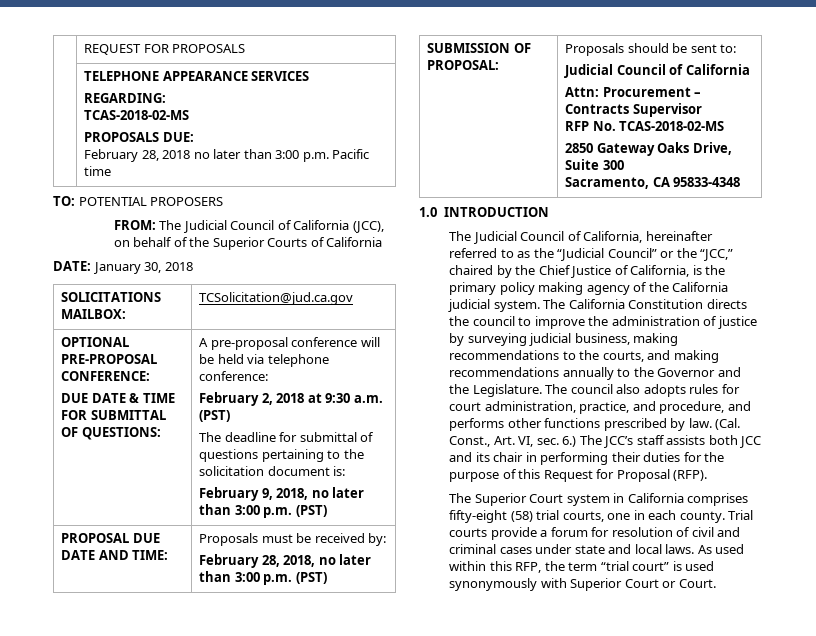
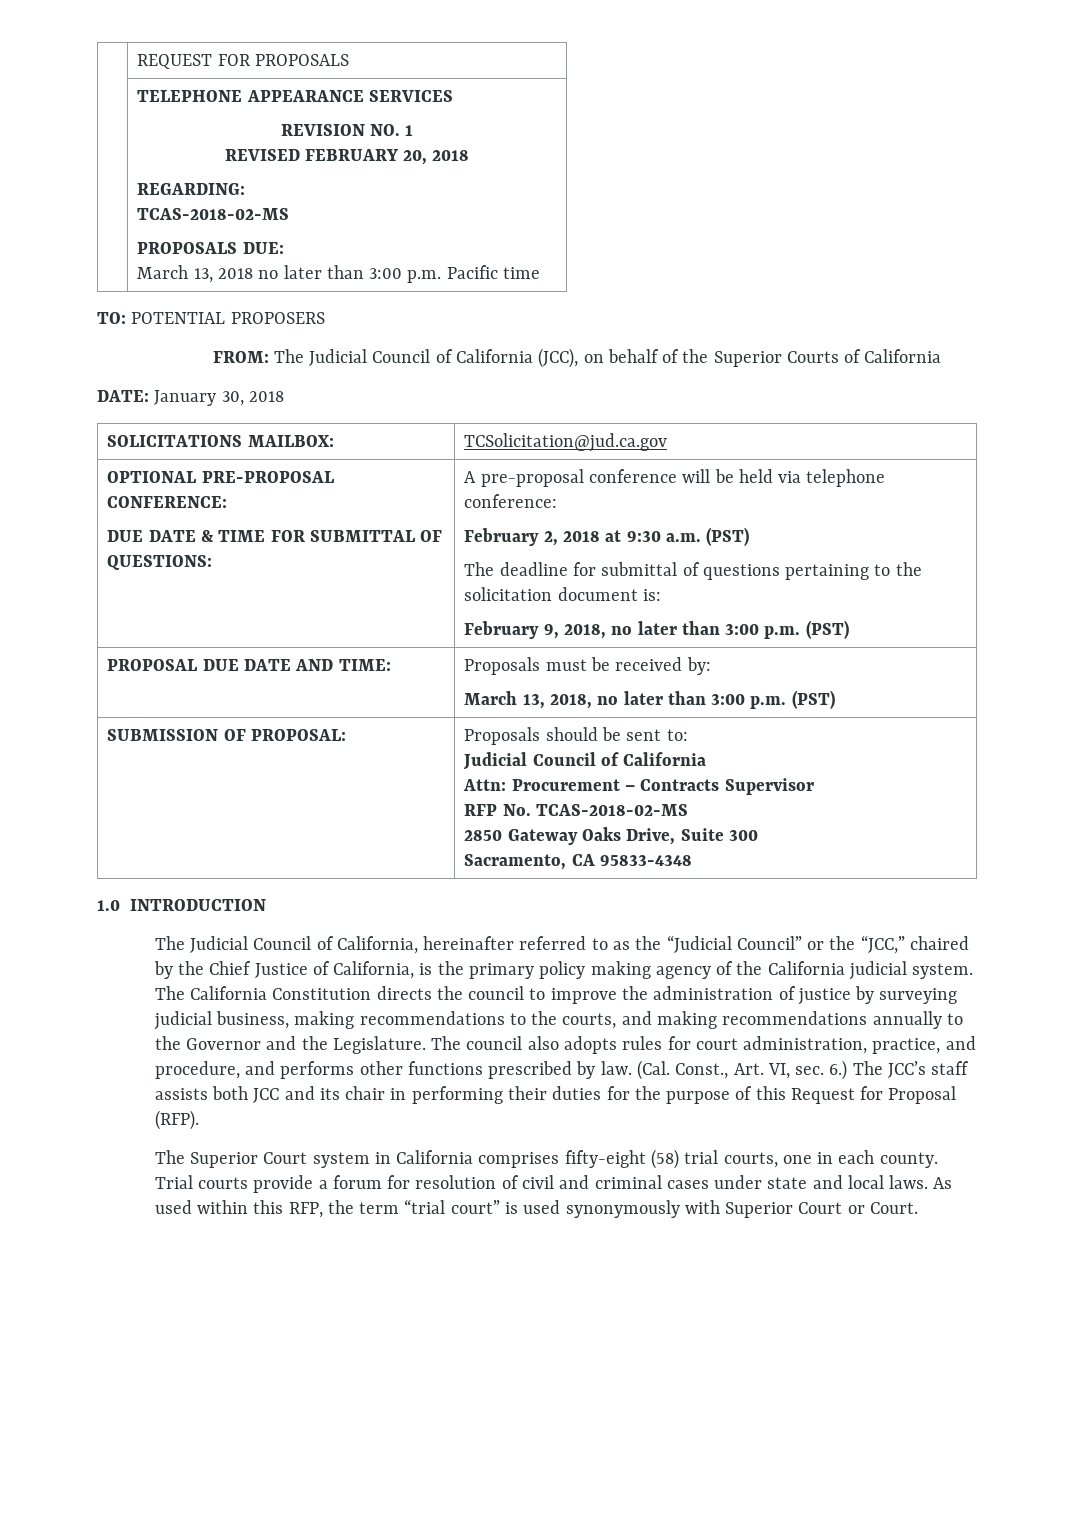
(310, 76) none -> [280,124,414,136] [224,149,470,165] // REVISION NO. 1 // REVISED FEBRUARY 20, 2018
[84,149,159,162] February 28, -> [137,265,213,283] March 13,
[199,554,280,568] February 28, -> [464,691,545,709] March 13,

